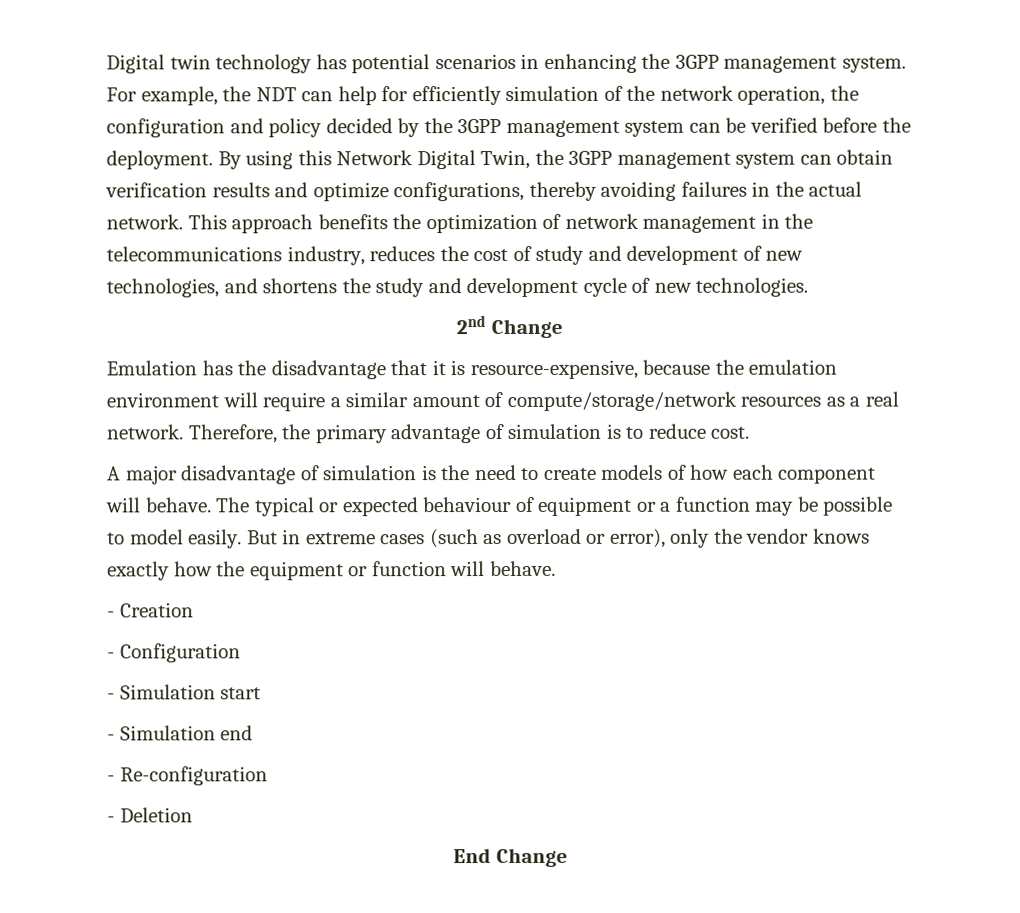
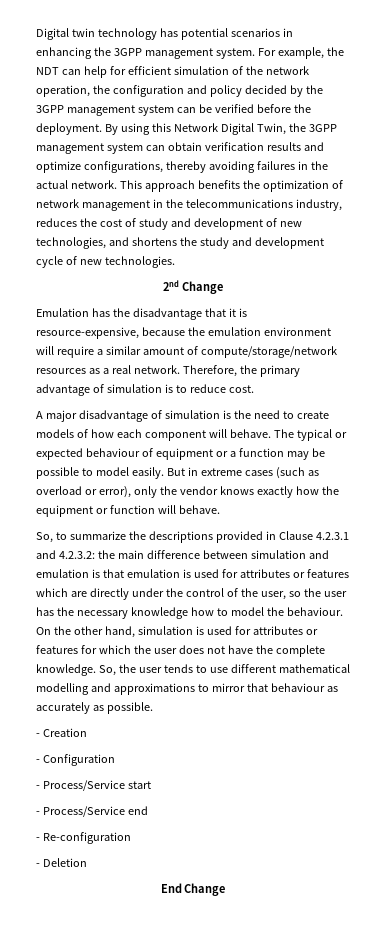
[411,86,502,106] efficiently -> [127,66,171,75] efficient
(556, 568) none -> [36,531,349,543] [36,550,329,559] [36,569,349,578] [36,588,347,600] [36,607,343,619] [36,626,318,638] [36,645,325,657] [36,664,350,676] [36,683,338,695] [36,702,153,714] // So, to summarize the descriptions provided in Clause 4.2.3.1 and 4.2.3.2: the main difference between simulation and emulation is that emulation is used for attributes or features which are directly under the control of the user, so the user has the necessary knowledge how to model the behaviour. On the other hand, simulation is used for attributes or features for which the user does not have the complete knowledge. So, the user tends to use different mathematical modelling and approximations to mirror that behaviour as accurately as possible.
[119,684,216,700] Simulation -> [42,780,125,791] Process/Service
[119,725,216,741] Simulation -> [42,806,125,817] Process/Service

